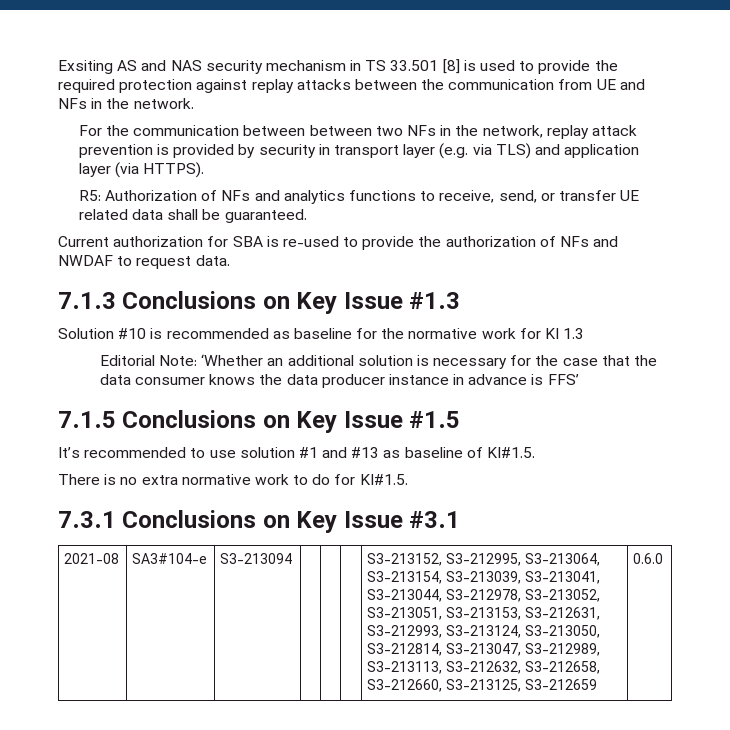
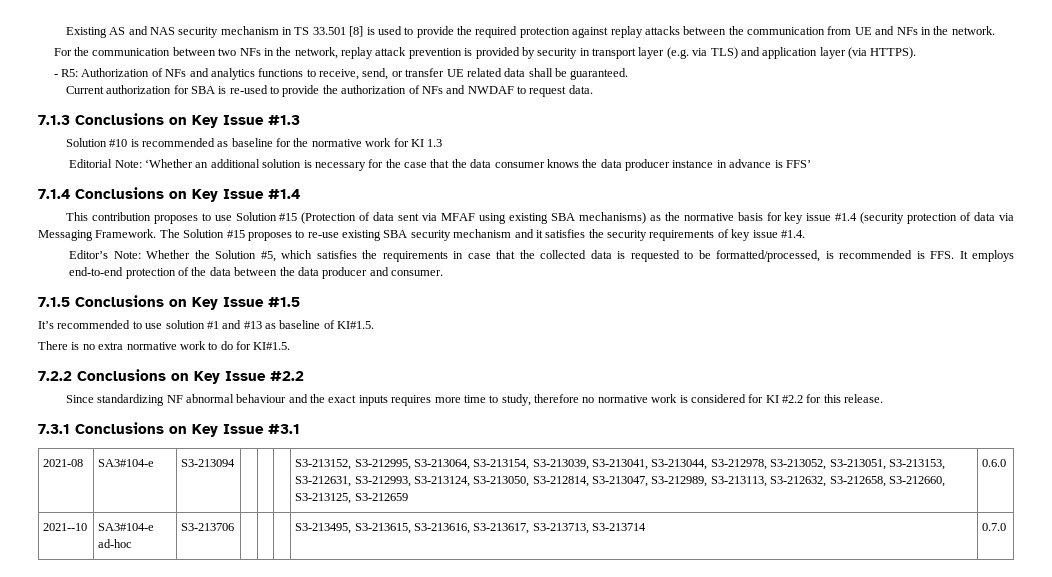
[58,60,113,74] Exsiting -> [65,27,107,38] Existing
[309,125,372,136] between -> (216, 51) none
(205, 170) none -> [53,74,58,77] -
(579, 379) none -> [38,187,300,202] [65,212,1015,224] [38,229,805,241] [69,250,1014,262] [69,267,444,279] // 7.1.4 Conclusions on Key Issue #1.4 // This contribution proposes to use Solution #15 (Protection of data sent via MFAF using existing SBA mechanisms) as the normative basis for key issue #1.4 (security protection of data via Messaging Framework. The Solution #15 proposes to re-use existing SBA security mechanism and it satisfies the security requirements of key issue #1.4. // Editor’s Note: Whether the Solution #5, which satisfies the requirements in case that the collected data is requested to be formatted/processed, is recommended is FFS. It employs end-to-end protection of the data between the data producer and consumer.
(408, 479) none -> [38,369,304,384] [65,394,884,406] // 7.2.2 Conclusions on Key Issue #2.2 // Since standardizing NF abnormal behaviour and the exact inputs requires more time to study, therefore no normative work is considered for KI #2.2 for this release.
(664, 558) none -> [43,523,88,531] [98,523,155,531] [98,539,133,548] [181,523,235,531] [295,523,647,534] [982,523,1007,531] // 2021--10 | SA3#104-e ad-hoc | S3-213706 | | | | S3-213495, S3-213615, S3-213616, S3-213617, S3-213713, S3-213714 | 0.7.0

